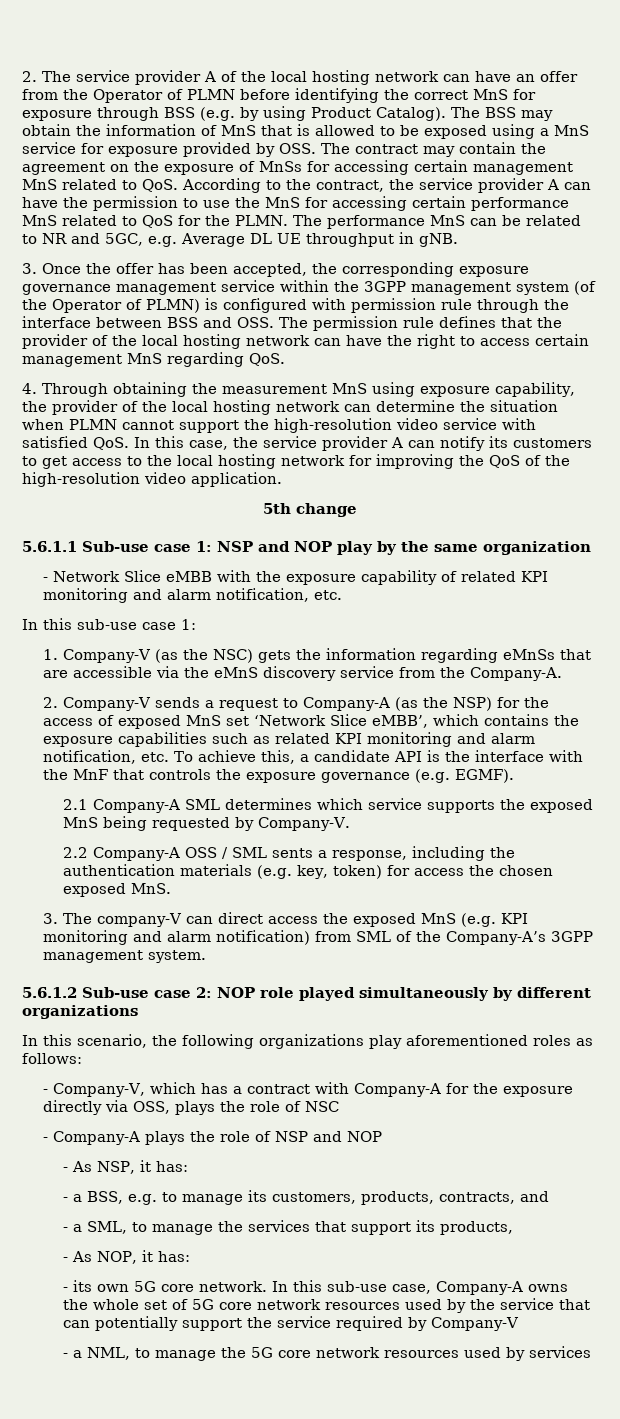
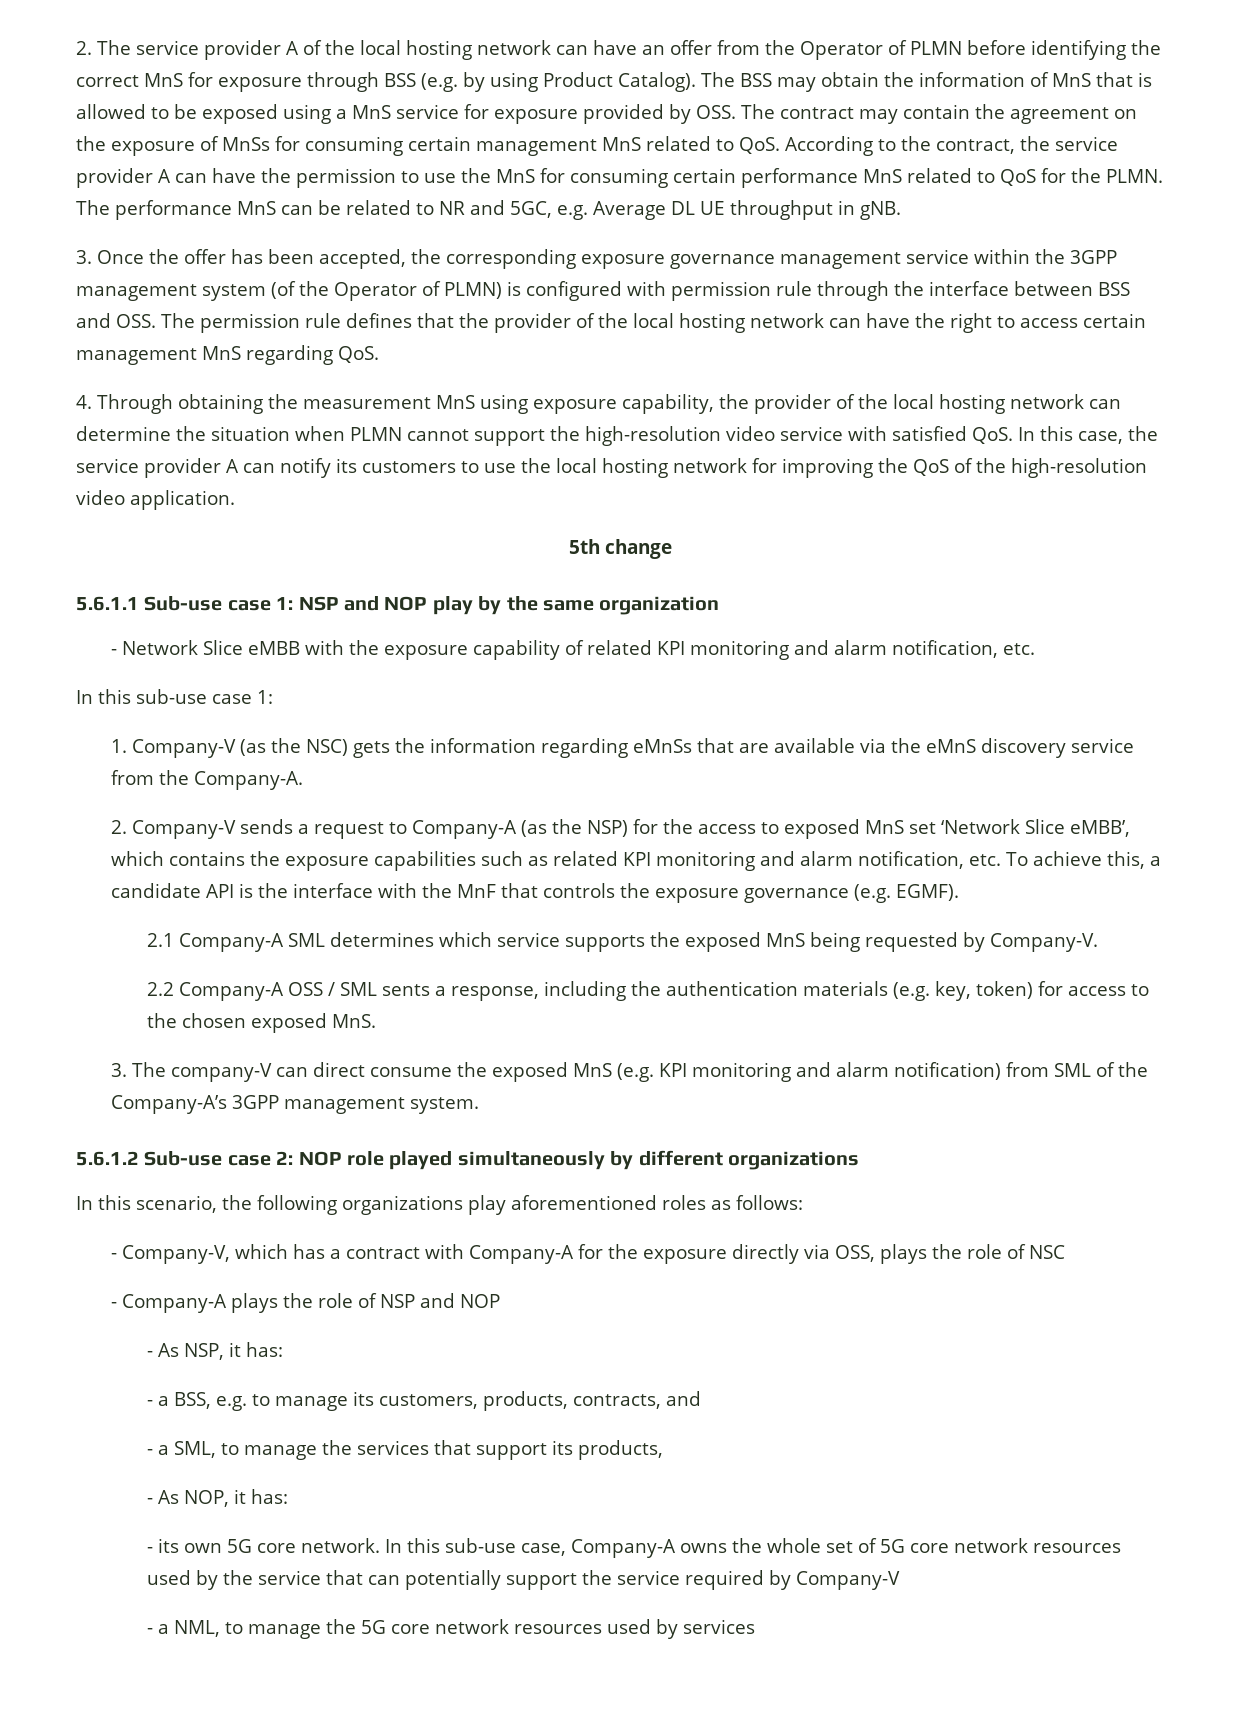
[334,160,409,175] accessing -> [305,136,403,156] consuming
[332,196,407,211] accessing -> [570,168,668,188] consuming
[42,456,142,469] get access to -> [484,463,516,473] use
[72,666,152,678] accessible -> [774,738,856,753] available
[97,715,114,726] of -> [761,822,780,834] to
(465, 872) none -> [1130,984,1149,996] to
[267,916,318,924] access -> [370,1067,453,1077] consume

